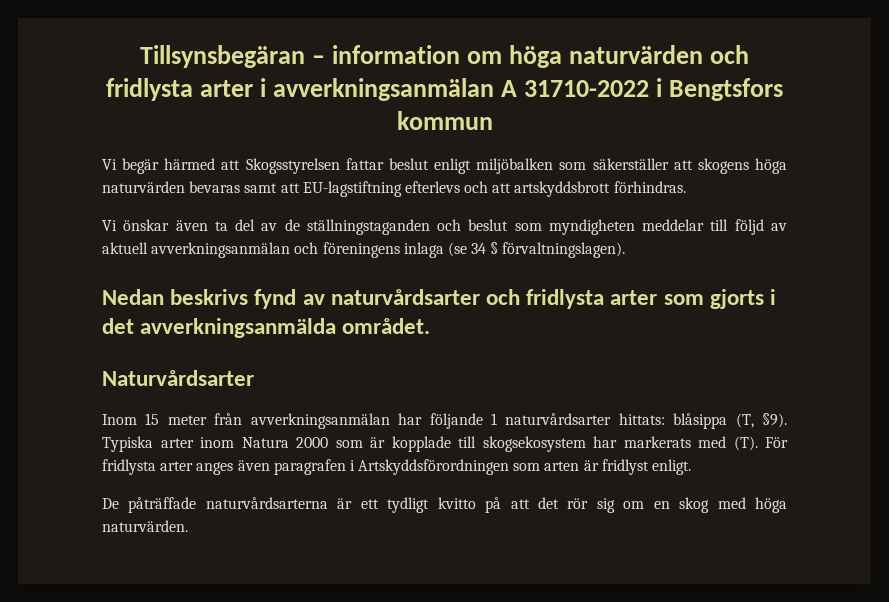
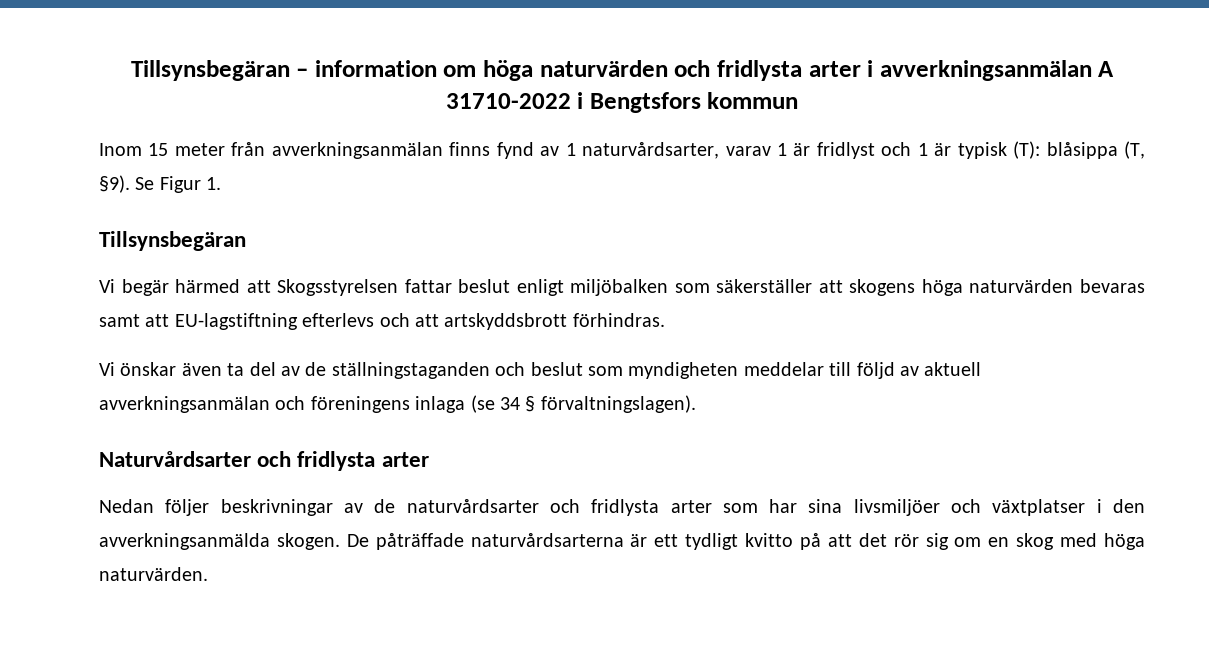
(493, 120) none -> [99,141,1146,159] [99,175,222,193] [99,231,246,251] // Inom 15 meter från avverkningsanmälan finns fynd av 1 naturvårdsarter, varav 1 är fridlyst och 1 är typisk (T): blåsippa (T, §9). Se Figur 1. // Tillsynsbegäran
[102,289,325,309] Nedan beskrivs fynd av -> [99,451,429,471] [99,499,396,516] Naturvårdsarter och fridlysta arter // Nedan följer beskrivningar av de
[709,289,777,309] [102,318,431,338] [102,370,254,386] [102,413,787,429] [102,436,788,452] [102,459,692,475] gjorts i det avverkningsanmälda området. // Naturvårdsarter // Inom 15 meter från avverkningsanmälan har följande 1 naturvårdsarter hittats: blåsippa (T, §9). Typiska arter inom Natura 2000 som är kopplade till skogsekosystem har markerats med (T). För fridlysta arter anges även paragrafen i Artskyddsförordningen som arten är fridlyst enligt. // -> [769,499,1145,516] [99,533,340,550] har sina livsmiljöer och växtplatser i den avverkningsanmälda skogen.

